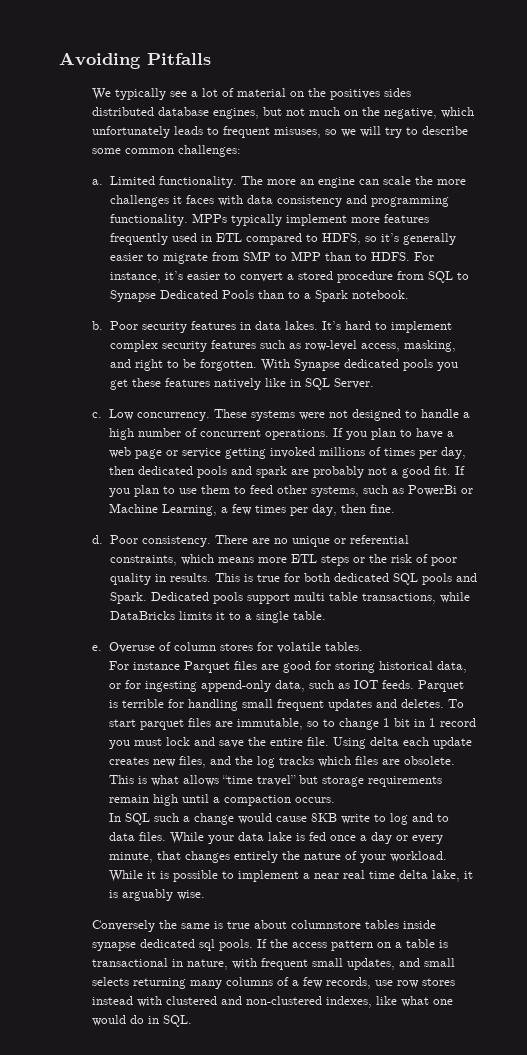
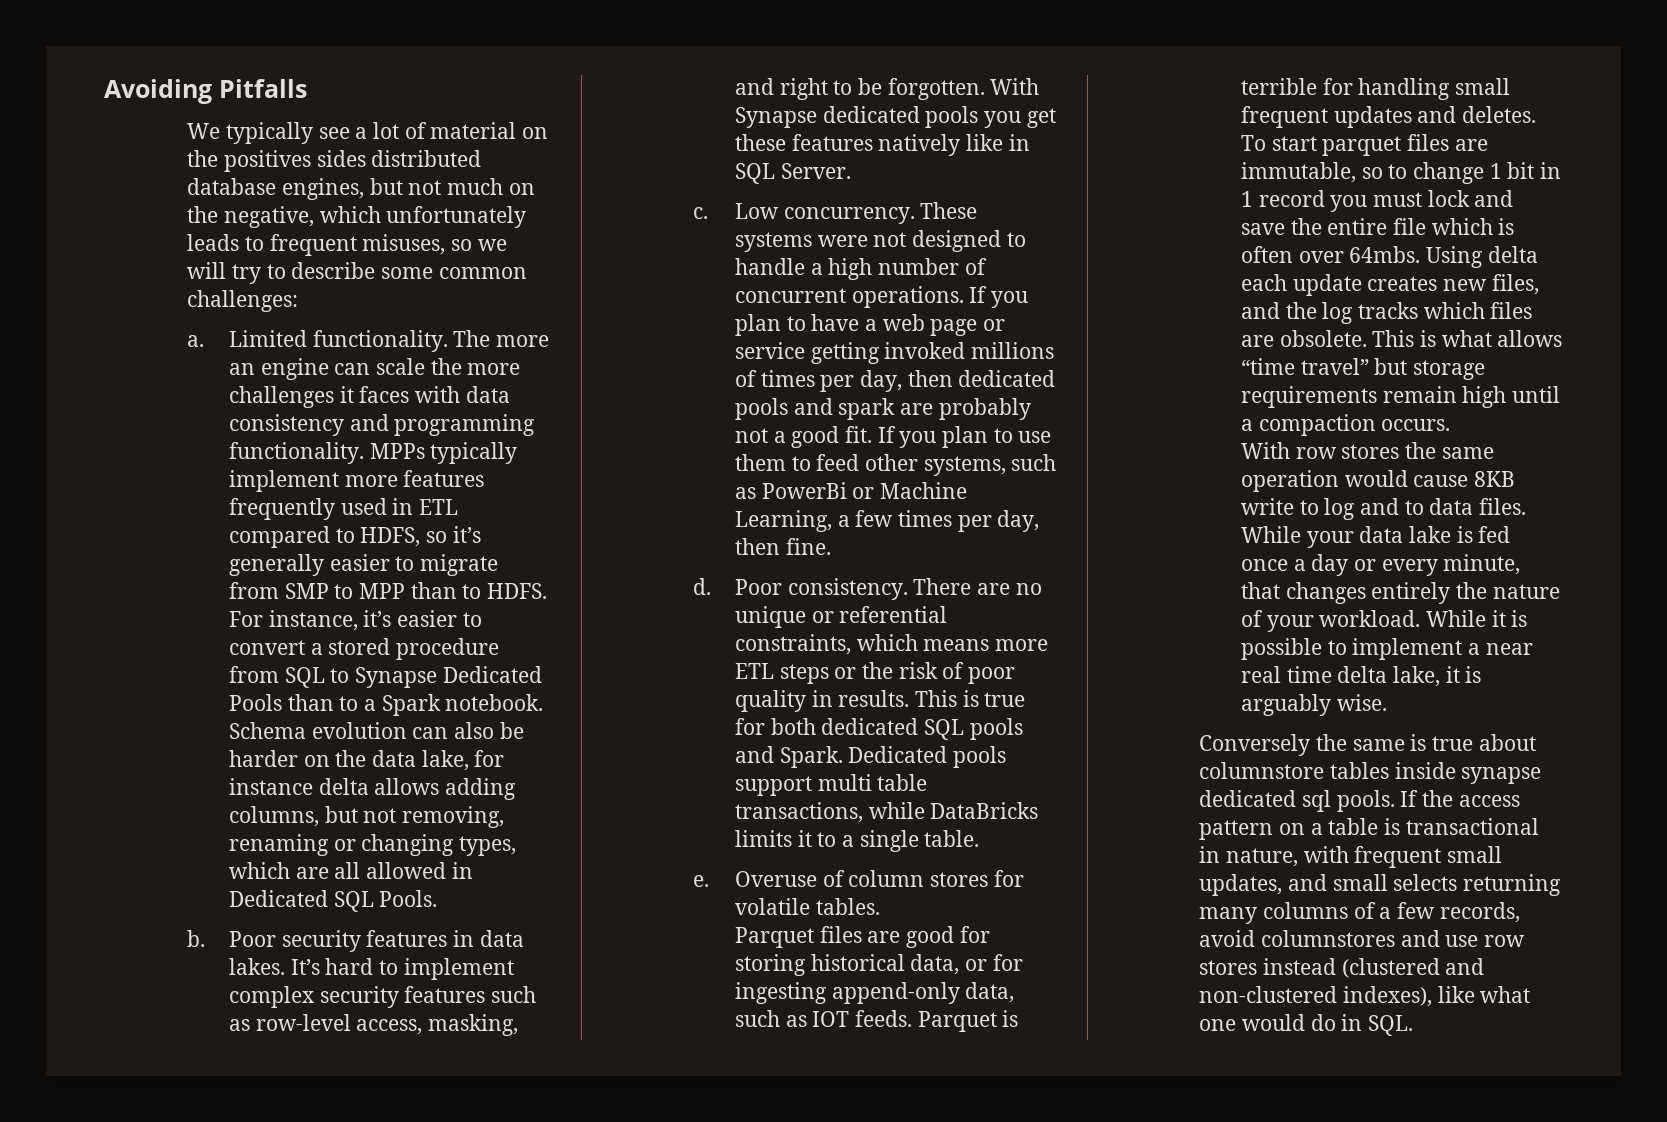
(409, 294) none -> [228,722,524,739] [228,750,505,771] [228,778,517,800] [228,806,505,828] [228,834,517,856] [228,862,473,879] [228,890,438,912] Schema evolution can also be harder on the data lake, for instance delta allows adding columns, but not removing, renaming or changing types, which are all allowed in Dedicated SQL Pools.
[109,661,181,670] For instance -> (880, 906) none
[307,737,330,746] file. -> [1393,218,1515,235] [1240,246,1421,263] file which is often over 64mbs.
[109,813,235,825] In SQL such a change -> [1240,442,1494,459] [1240,470,1339,492] With row stores the same operation
(372, 983) none -> [1199,930,1440,947] avoid columnstores and
[137,996,218,1007] with clustered -> [1341,958,1440,978] (clustered
[326,996,373,1008] indexes, -> [1343,986,1433,1007] indexes),

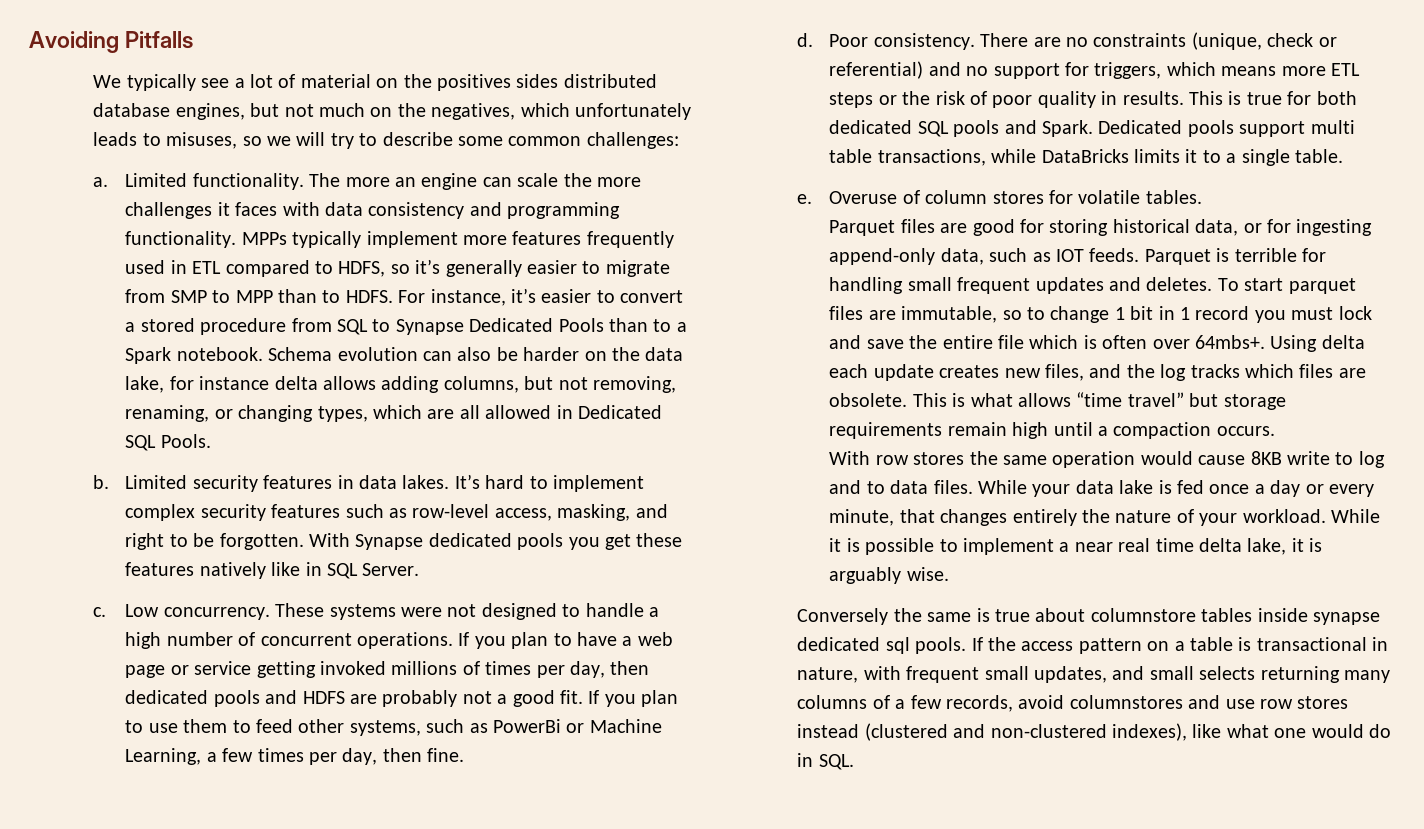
[224,206,315,228] negative, -> [431,103,516,120] negatives,
[269,234,357,256] frequent -> (161, 139) none
[228,834,329,856] renaming -> [125,405,210,422] renaming,
[228,931,276,947] Poor -> [125,475,188,489] Limited
[838,398,896,420] spark -> [302,691,345,704] HDFS
[734,606,948,628] [734,634,851,655] unique or referential constraints, -> [1093,32,1337,50] [829,61,1162,79] constraints (unique, check or referential) and no support for triggers,
[1349,246,1421,263] 64mbs. -> [1195,335,1266,349] 64mbs+.

